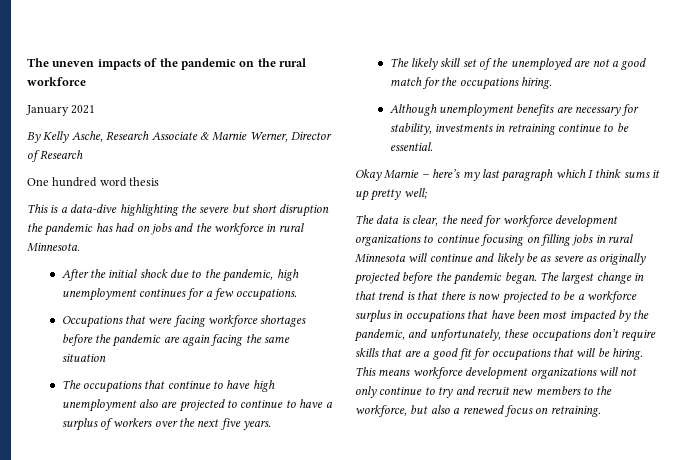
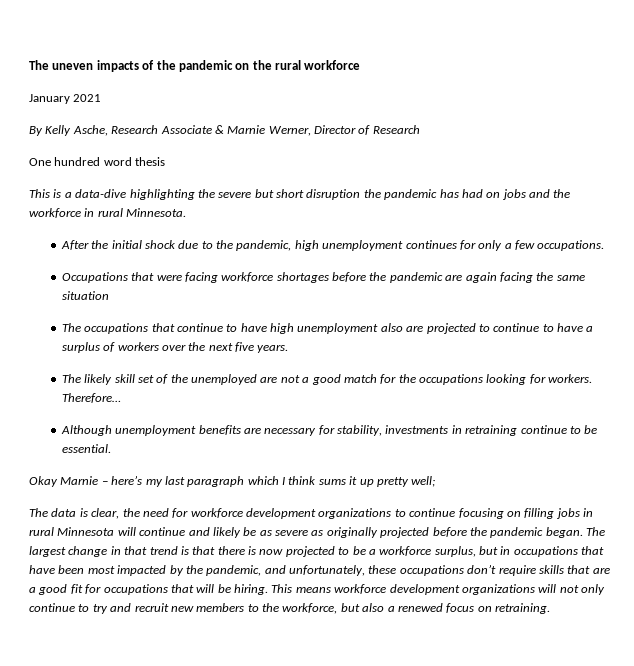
(205, 294) none -> [478,240,503,251] only
[521,77,553,89] hiring. -> [486,374,593,385] [61,393,121,403] looking for workers. Therefore…
[355,310,391,323] surplus -> [434,546,498,557] surplus, but

